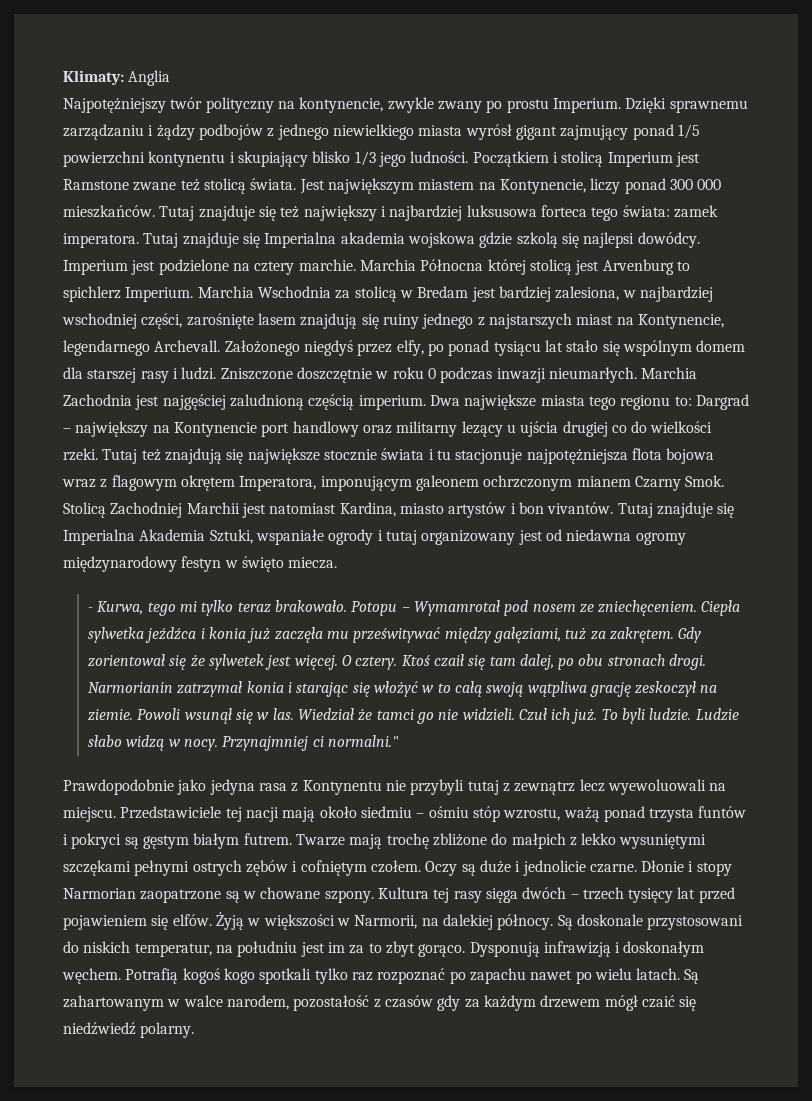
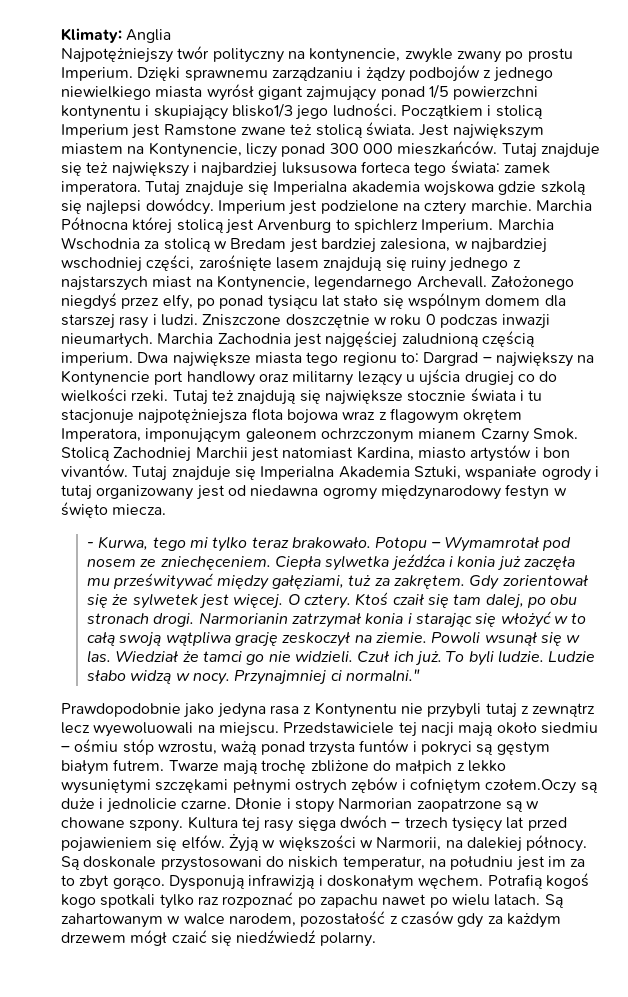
[312,151,376,166] blisko 1/3 -> [231,103,293,118] blisko1/3
[370,860,458,876] czołem. Oczy -> [485,779,577,794] czołem.Oczy

